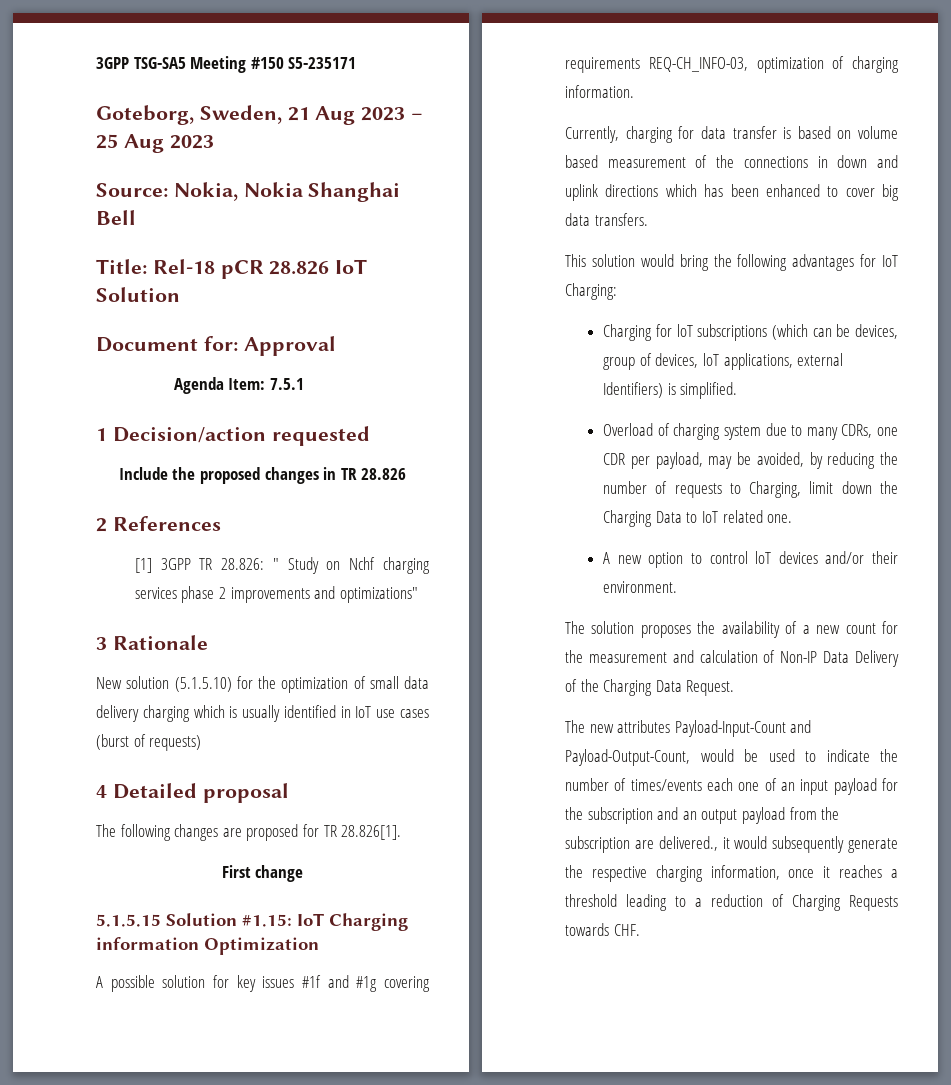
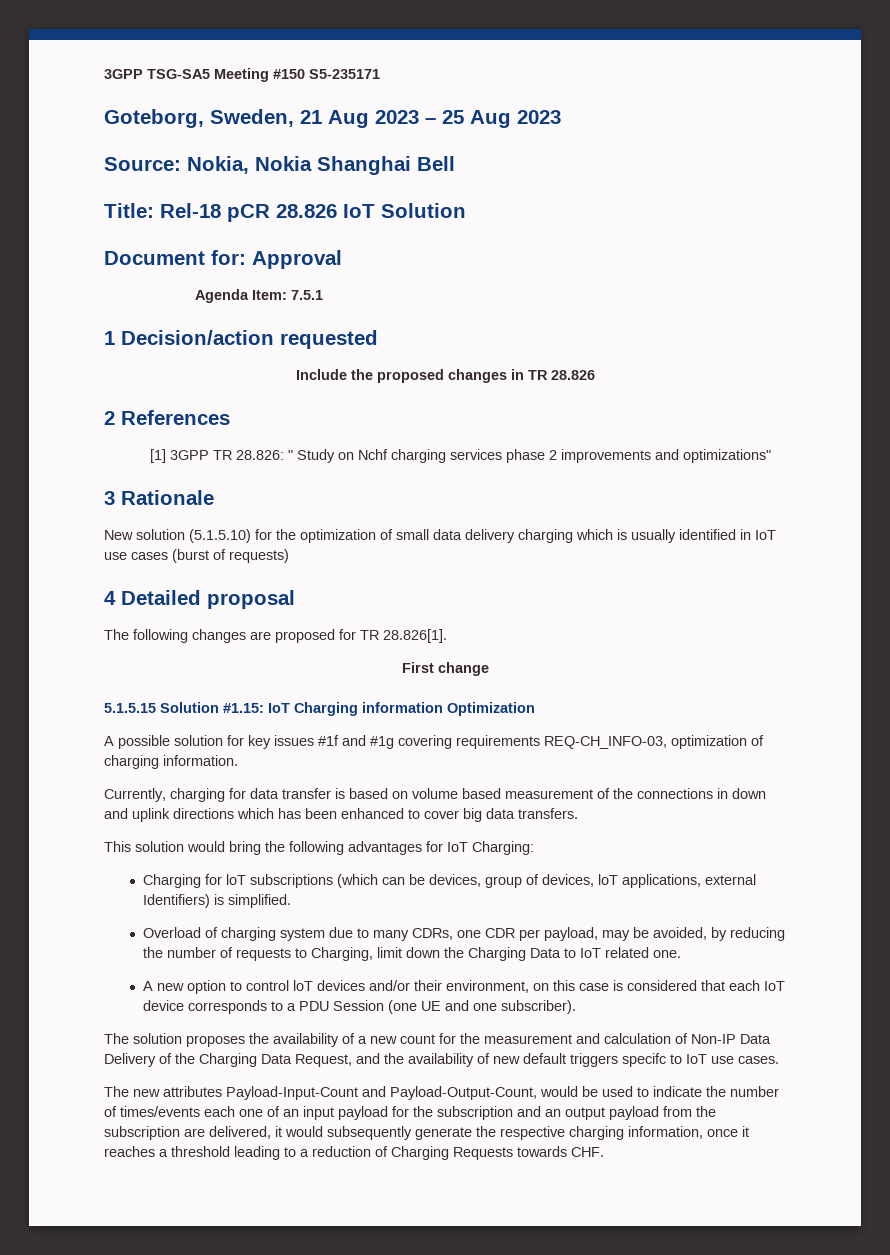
[603,581,678,593] environment. -> [445,980,785,993] [142,1000,576,1014] environment, on this case is considered that each IoT device corresponds to a PDU Session (one UE and one subscriber).
[686,680,735,696] Request. -> [295,1053,779,1067] Request, and the availability of new default triggers specifc to IoT use cases.
[658,836,718,851] delivered., -> [209,1126,271,1139] delivered,

